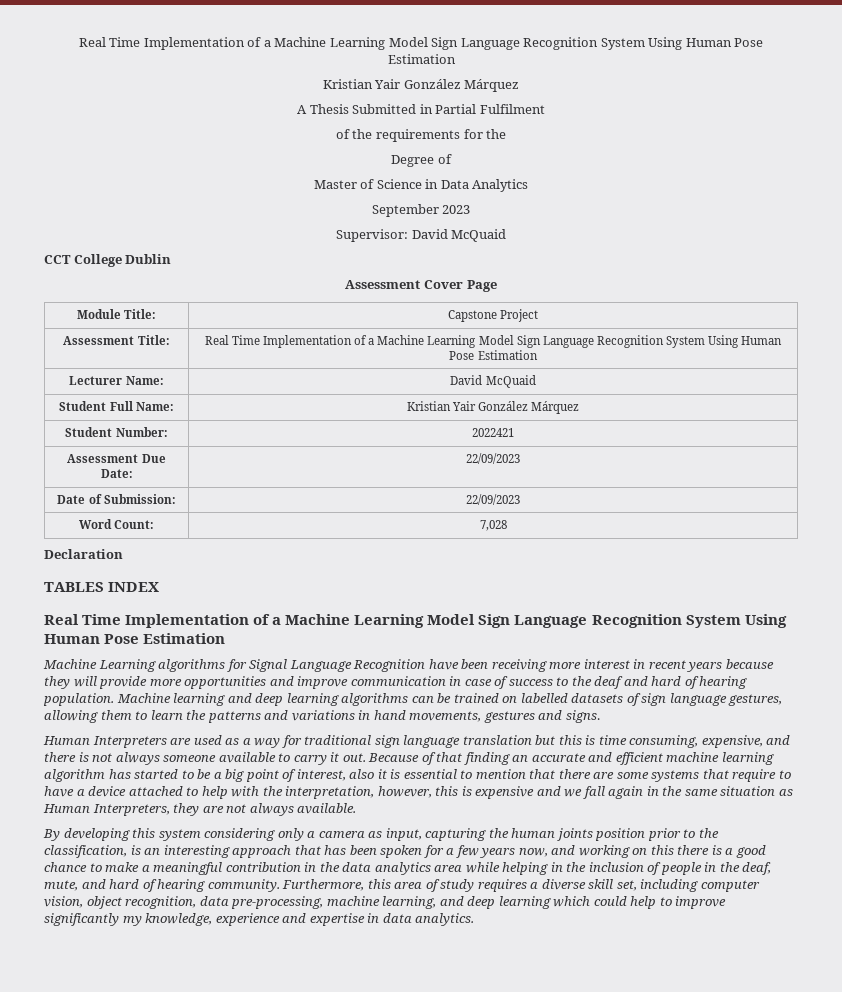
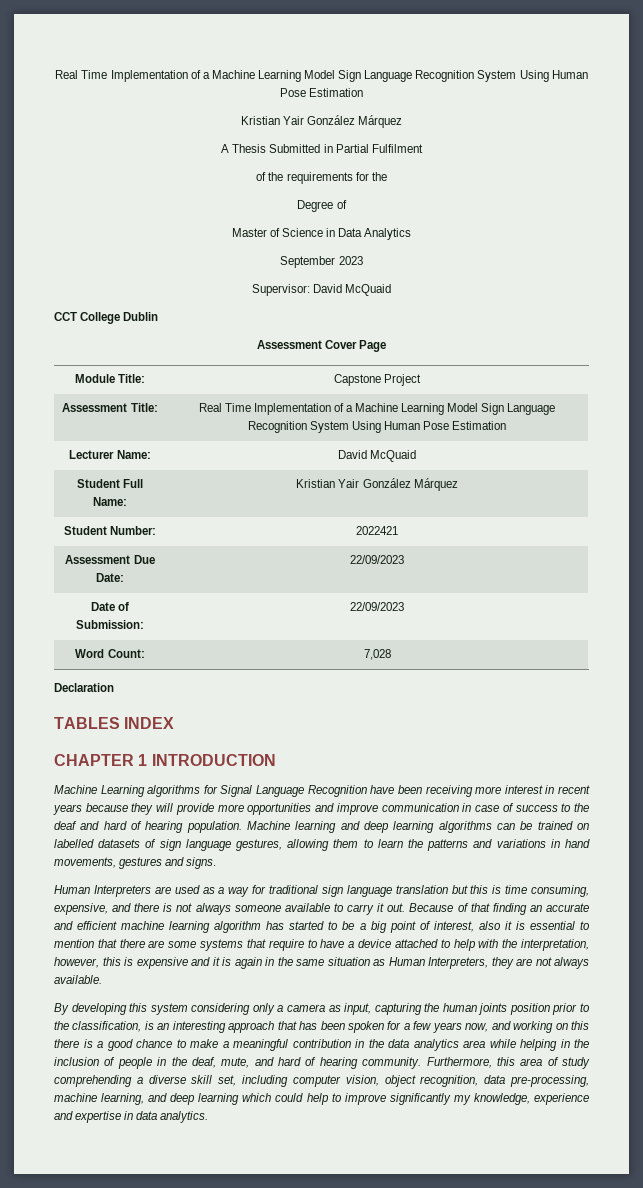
[44,614,787,628] [44,633,226,644] Real Time Implementation of a Machine Learning Model Sign Language Recognition System Using Human Pose Estimation -> [54,754,276,766] CHAPTER 1 INTRODUCTION
[564,786,605,799] we fall -> [212,957,231,966] it is
[477,879,527,892] requires -> [54,1075,132,1087] comprehending

